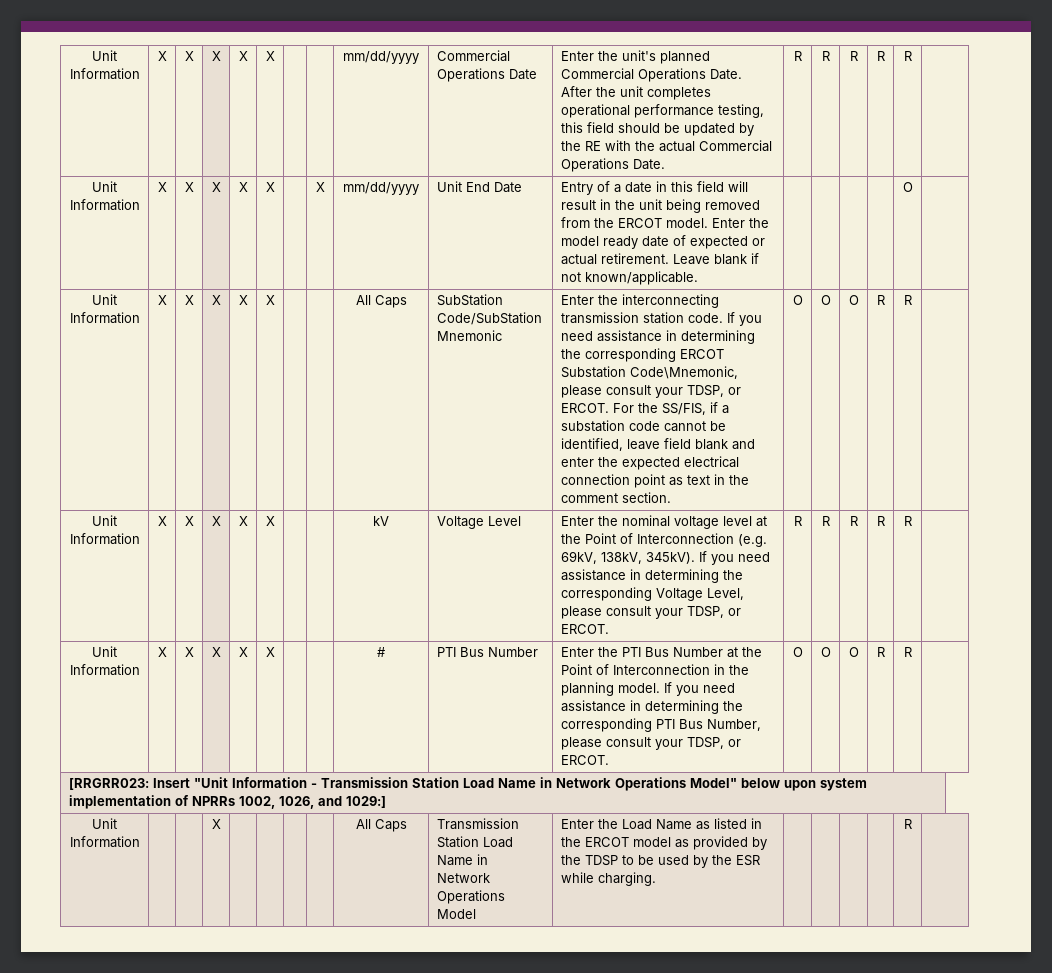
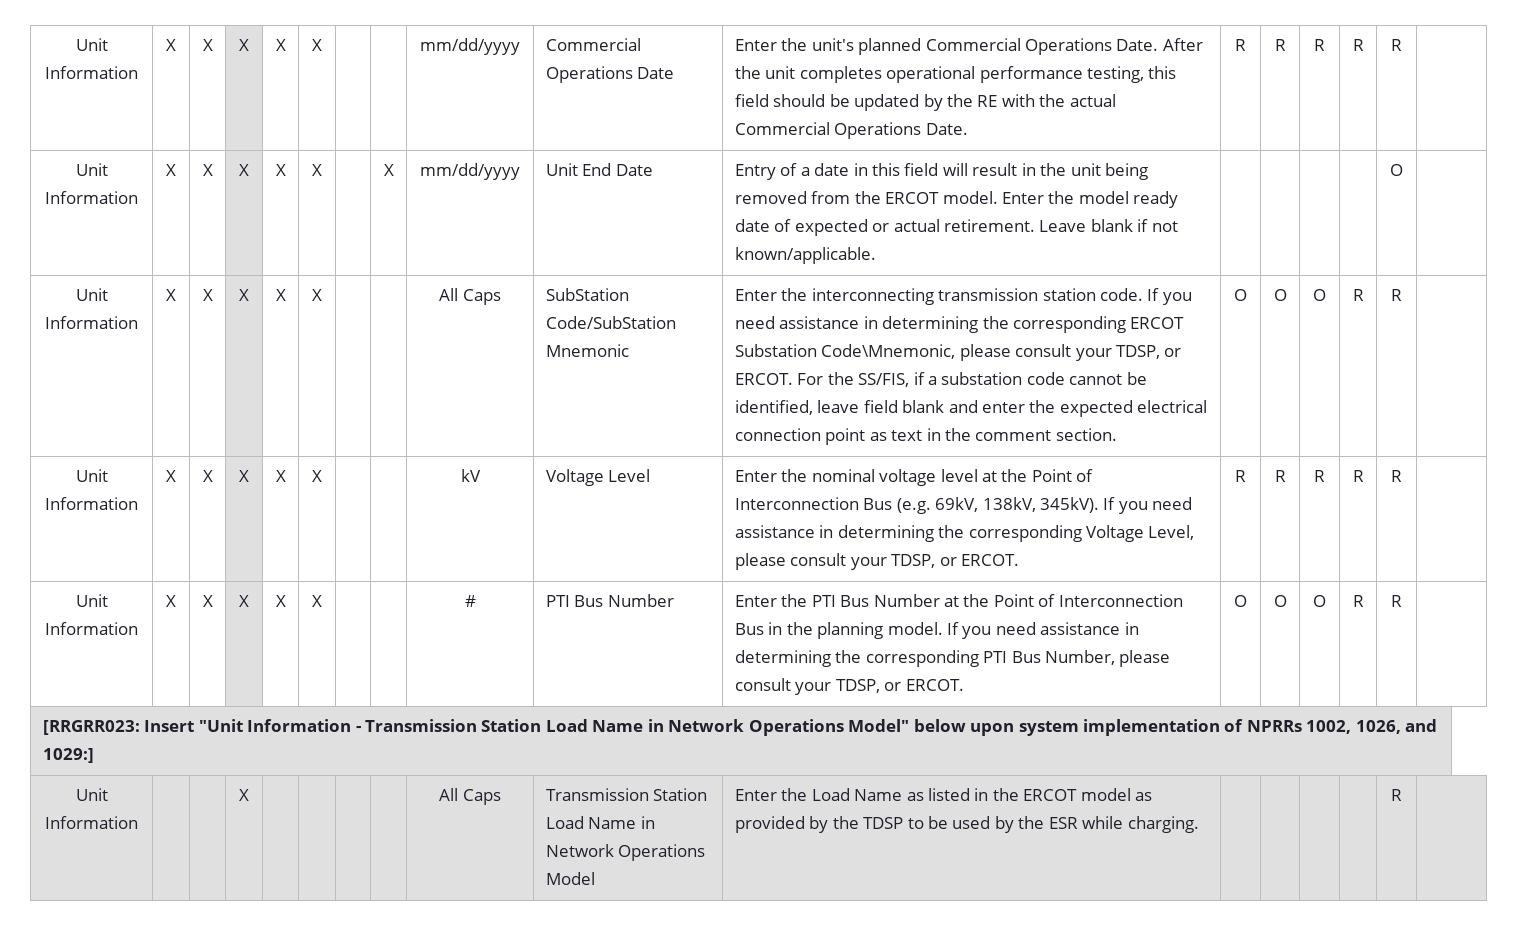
(734, 538) none -> [863,498,893,510] Bus
(710, 669) none -> [734,623,764,635] Bus

